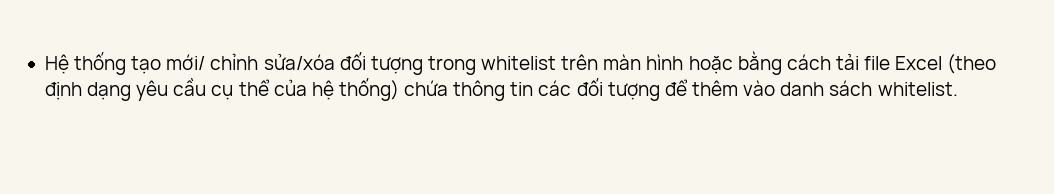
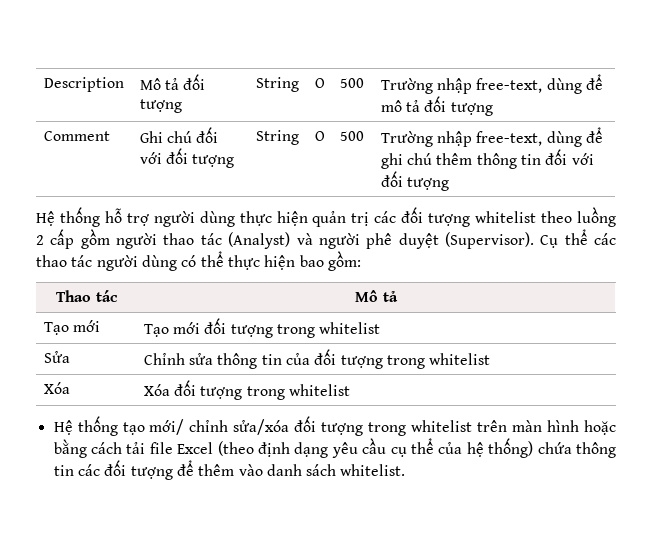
(44, 64) none -> [43,77,124,92] [139,74,206,90] [139,99,182,113] [255,77,299,92] [314,78,325,88] [339,78,364,88] [380,74,603,94] [380,96,493,116] [43,131,110,141] [139,127,219,143] [139,148,235,168] [255,130,299,145] [314,131,325,141] [339,131,364,141] [380,127,603,147] [380,149,594,169] [380,171,450,191] [36,207,616,227] [36,229,616,249] [36,251,361,271] [56,290,118,302] [355,290,398,302] [43,320,101,335] [143,318,381,338] [43,351,70,363] [143,349,491,369] [43,382,70,394] [143,380,350,400] Description | Mô tả đối tượng | String | O | 500 | Trường nhập free-text, dùng để mô tả đối tượng // Comment | Ghi chú đối với đối tượng | String | O | 500 | Trường nhập free-text, dùng để ghi chú thêm thông tin đối với đối tượng // Hệ thống hỗ trợ người dùng thực hiện quản trị các đối tượng whitelist theo luồng 2 cấp gồm người thao tác (Analyst) và người phê duyệt (Supervisor). Cụ thể các thao tác người dùng có thể thực hiện bao gồm: // Thao tác | Mô tả // Tạo mới | Tạo mới đối tượng trong whitelist // Sửa | Chỉnh sửa thông tin của đối tượng trong whitelist // Xóa | Xóa đối tượng trong whitelist //

